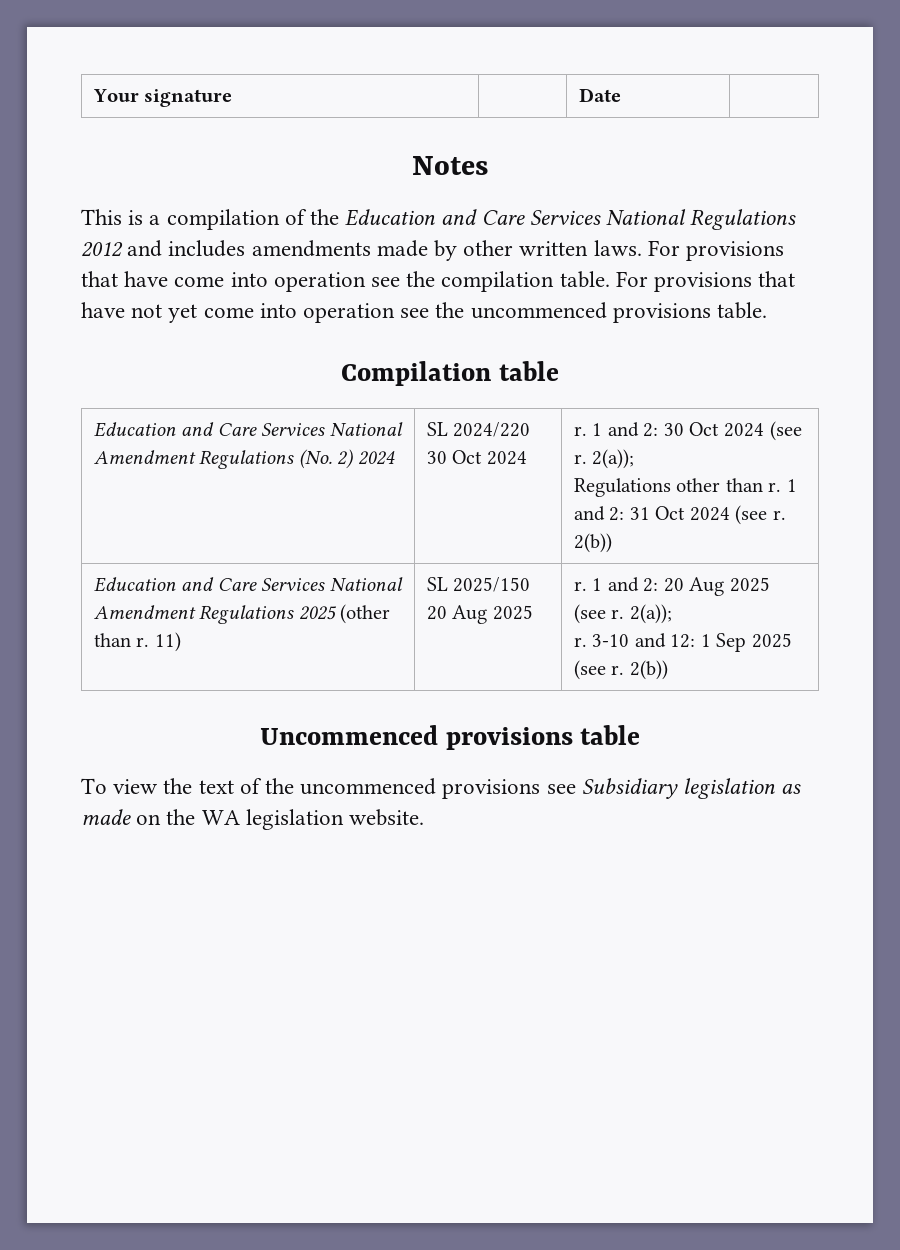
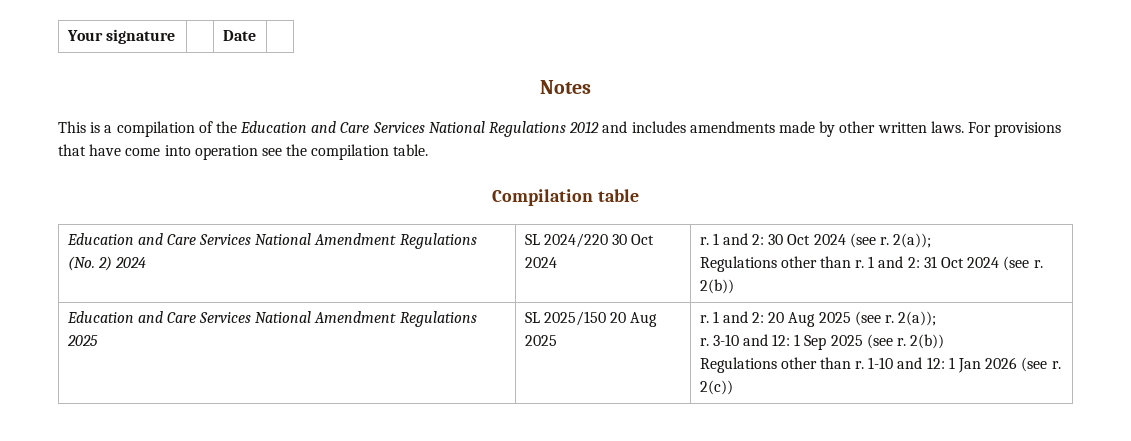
[615,271,796,292] [81,302,768,323] For provisions that have not yet come into operation see the uncommenced provisions table. -> (429, 150) none
[340,604,391,624] [93,632,181,652] (other than r. 11) -> (98, 340) none
[259,725,641,750] [81,778,802,799] [81,809,425,830] // Uncommenced provisions table // To view the text of the uncommenced provisions see Subsidiary legislation as made on the WA legislation website. -> [699,357,1061,373] [699,380,733,395] // Regulations other than r. 1-10 and 12: 1 Jan 2026 (see r. 2(c))

